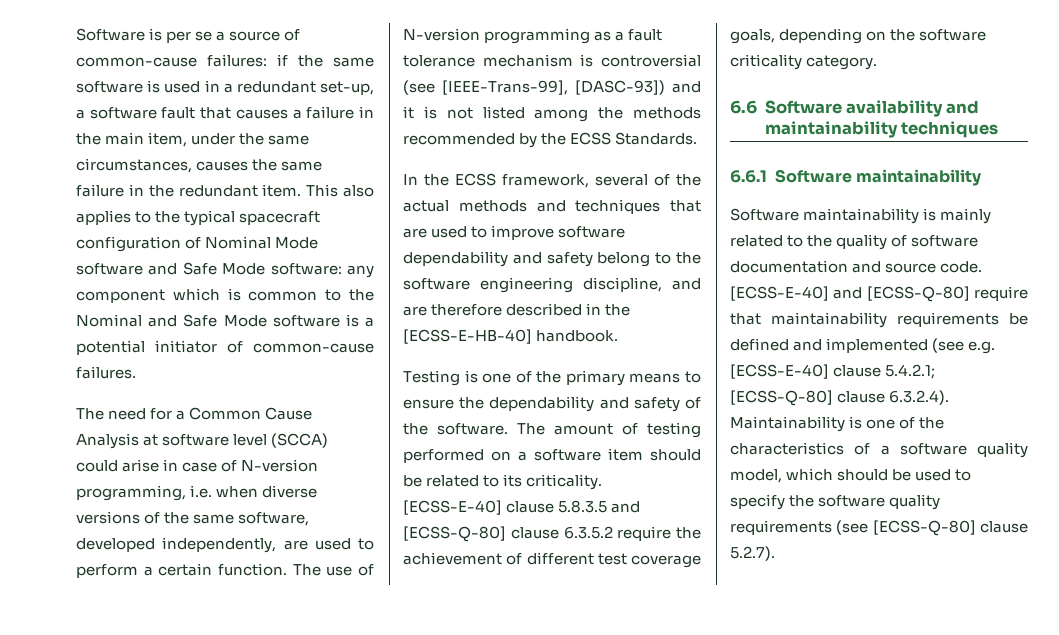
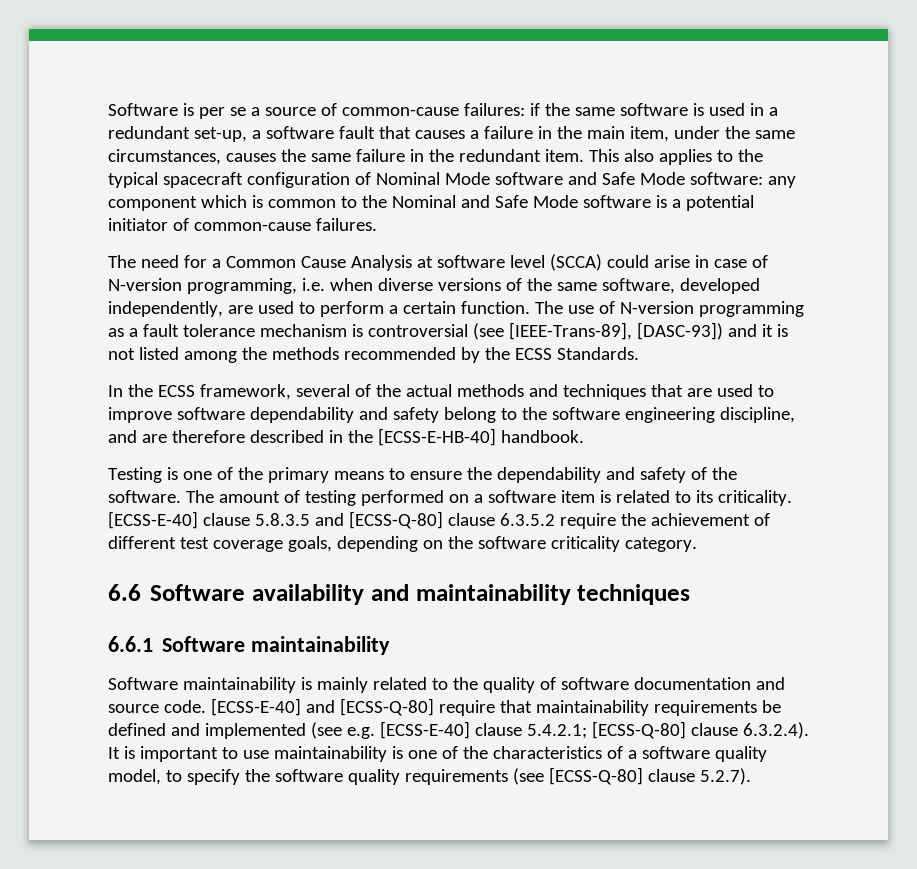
[442,80,568,95] [IEEE-Trans-99], -> [508,322,632,340] [IEEE-Trans-89],
[650,449,701,461] [403,475,422,487] should be -> [599,490,611,503] is
[730,416,845,432] Maintainability -> [108,746,387,762] It is important to use maintainability
[786,468,952,481] which should be used -> (161, 777) none

